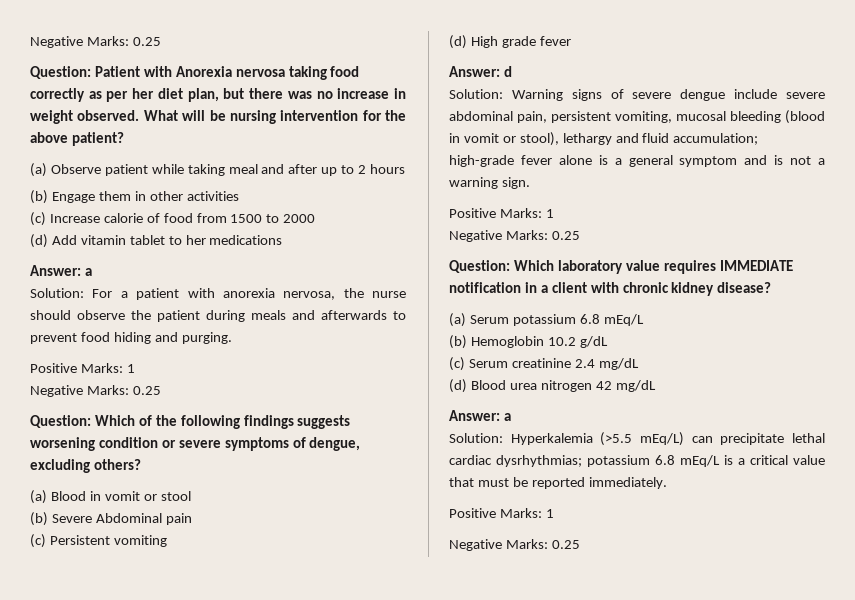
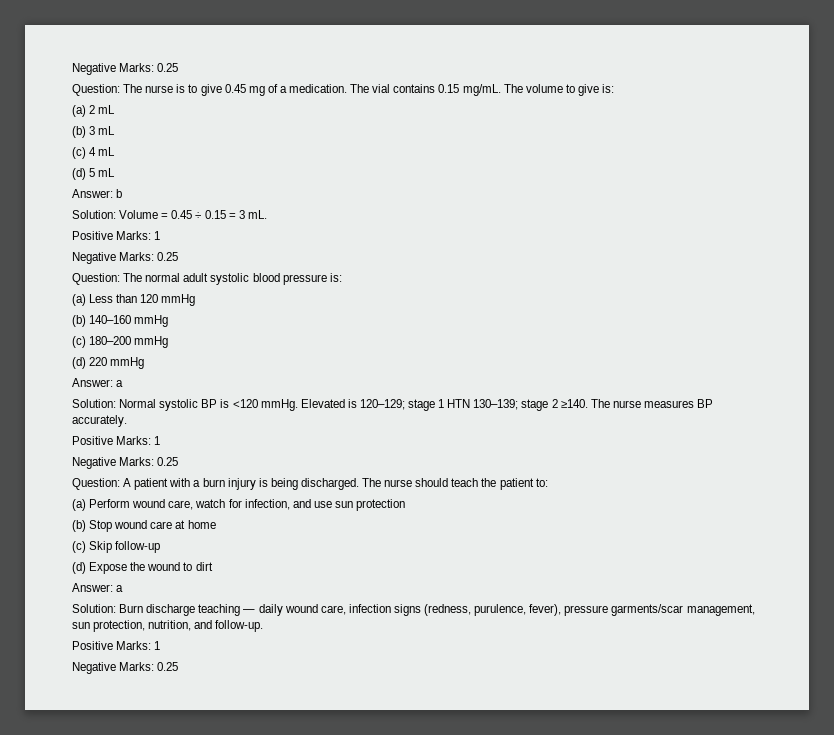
[30,36,161,48] [30,66,360,80] [30,88,407,102] [30,110,406,124] [30,132,124,146] [30,163,406,177] [30,190,239,204] [30,212,316,226] [30,234,283,248] [30,265,92,276] [30,288,406,300] [30,310,406,322] [30,332,232,344] [30,363,135,373] [30,385,161,397] [30,415,351,429] [30,437,361,451] [30,459,141,473] [30,490,191,504] [30,512,192,526] [30,534,167,548] [449,35,571,49] [449,66,512,77] [449,89,826,101] [449,110,825,124] [449,132,759,146] [449,155,825,167] [449,177,530,189] [449,208,554,218] [449,230,580,242] [449,260,793,274] [449,282,772,296] [449,313,644,327] [449,335,608,349] [449,357,639,371] [449,379,656,393] [449,410,511,421] [449,432,825,446] [449,455,825,467] [449,477,667,489] Negative Marks: 0.25 // Question: Patient with Anorexia nervosa taking food correctly as per her diet plan, but there was no increase in weight observed. What will be nursing intervention for the above patient? // (a) Observe patient while taking meal and after up to 2 hours // (b) Engage them in other activities // (c) Increase calorie of food from 1500 to 2000 // (d) Add vitamin tablet to her medications // Answer: a // Solution: For a patient with anorexia nervosa, the nurse should observe the patient during meals and afterwards to prevent food hiding and purging. // Positive Marks: 1 // Negative Marks: 0.25 // Question: Which of the following findings suggests worsening condition or severe symptoms of dengue, excluding others? // (a) Blood in vomit or stool // (b) Severe Abdominal pain // (c) Persistent vomiting // (d) High grade fever // Answer: d // Solution: Warning signs of severe dengue include severe abdominal pain, persistent vomiting, mucosal bleeding (blood in vomit or stool), lethargy and fluid accumulation; high-grade fever alone is a general symptom and is not a warning sign. // Positive Marks: 1 // Negative Marks: 0.25 // Question: Which laboratory value requires IMMEDIATE notification in a client with chronic kidney disease? // (a) Serum potassium 6.8 mEq/L // (b) Hemoglobin 10.2 g/dL // (c) Serum creatinine 2.4 mg/dL // (d) Blood urea nitrogen 42 mg/dL // Answer: a // Solution: Hyperkalemia (>5.5 mEq/L) can precipitate lethal cardiac dysrhythmias; potassium 6.8 mEq/L is a critical value that must be reported immediately. -> [72,63,179,75] [72,84,615,96] [72,105,116,117] [72,126,116,138] [72,147,116,159] [72,168,116,180] [72,189,123,198] [72,210,267,219] [72,231,161,240] [72,252,179,264] [72,273,342,285] [72,294,196,306] [72,315,169,327] [72,336,169,348] [72,357,145,369] [72,378,124,387] [72,399,714,411] [72,415,127,427] [72,436,161,445] [72,457,179,469] [72,478,548,490] [72,499,406,511] [72,520,216,532] [72,541,161,553] [72,562,213,574] [72,583,124,592] [72,604,755,616] [72,620,264,632] Negative Marks: 0.25 // Question: The nurse is to give 0.45 mg of a medication. The vial contains 0.15 mg/mL. The volume to give is: // (a) 2 mL // (b) 3 mL // (c) 4 mL // (d) 5 mL // Answer: b // Solution: Volume = 0.45 ÷ 0.15 = 3 mL. // Positive Marks: 1 // Negative Marks: 0.25 // Question: The normal adult systolic blood pressure is: // (a) Less than 120 mmHg // (b) 140–160 mmHg // (c) 180–200 mmHg // (d) 220 mmHg // Answer: a // Solution: Normal systolic BP is <120 mmHg. Elevated is 120–129; stage 1 HTN 130–139; stage 2 ≥140. The nurse measures BP accurately. // Positive Marks: 1 // Negative Marks: 0.25 // Question: A patient with a burn injury is being discharged. The nurse should teach the patient to: // (a) Perform wound care, watch for infection, and use sun protection // (b) Stop wound care at home // (c) Skip follow-up // (d) Expose the wound to dirt // Answer: a // Solution: Burn discharge teaching — daily wound care, infection signs (redness, purulence, fever), pressure garments/scar management, sun protection, nutrition, and follow-up.

